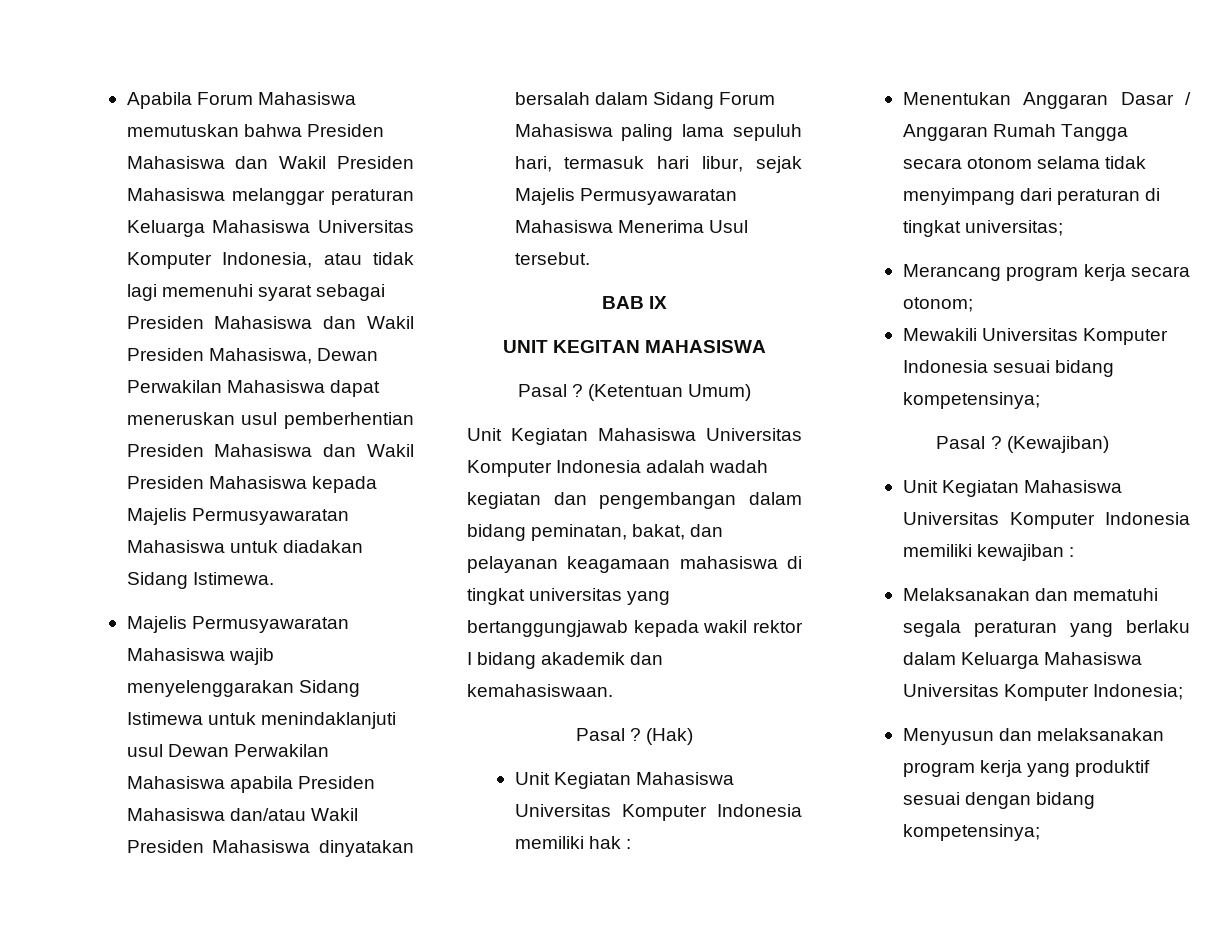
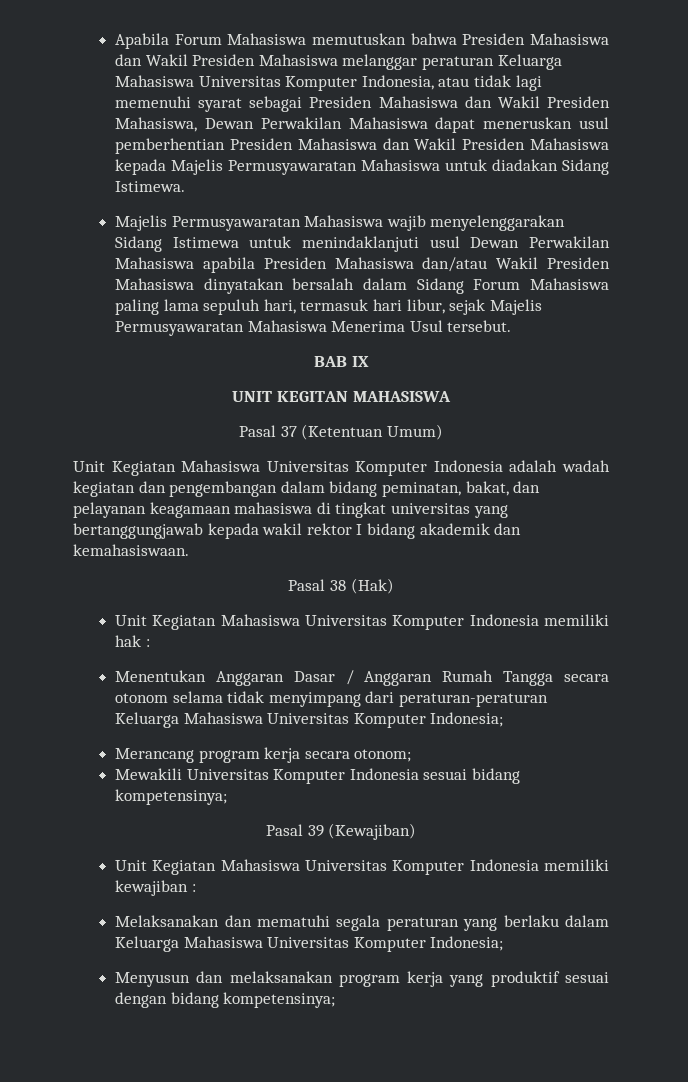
[571,384,583,397] ? -> [280,426,297,437] 37
[630,728,641,741] ? -> [330,580,346,591] 38
[1056,188,1160,205] [902,220,1063,237] peraturan di tingkat universitas; -> [399,693,549,707] [115,712,504,728] peraturan-peraturan Keluarga Mahasiswa Universitas Komputer Indonesia;
[990,436,1002,449] ? -> [307,825,324,837] 39

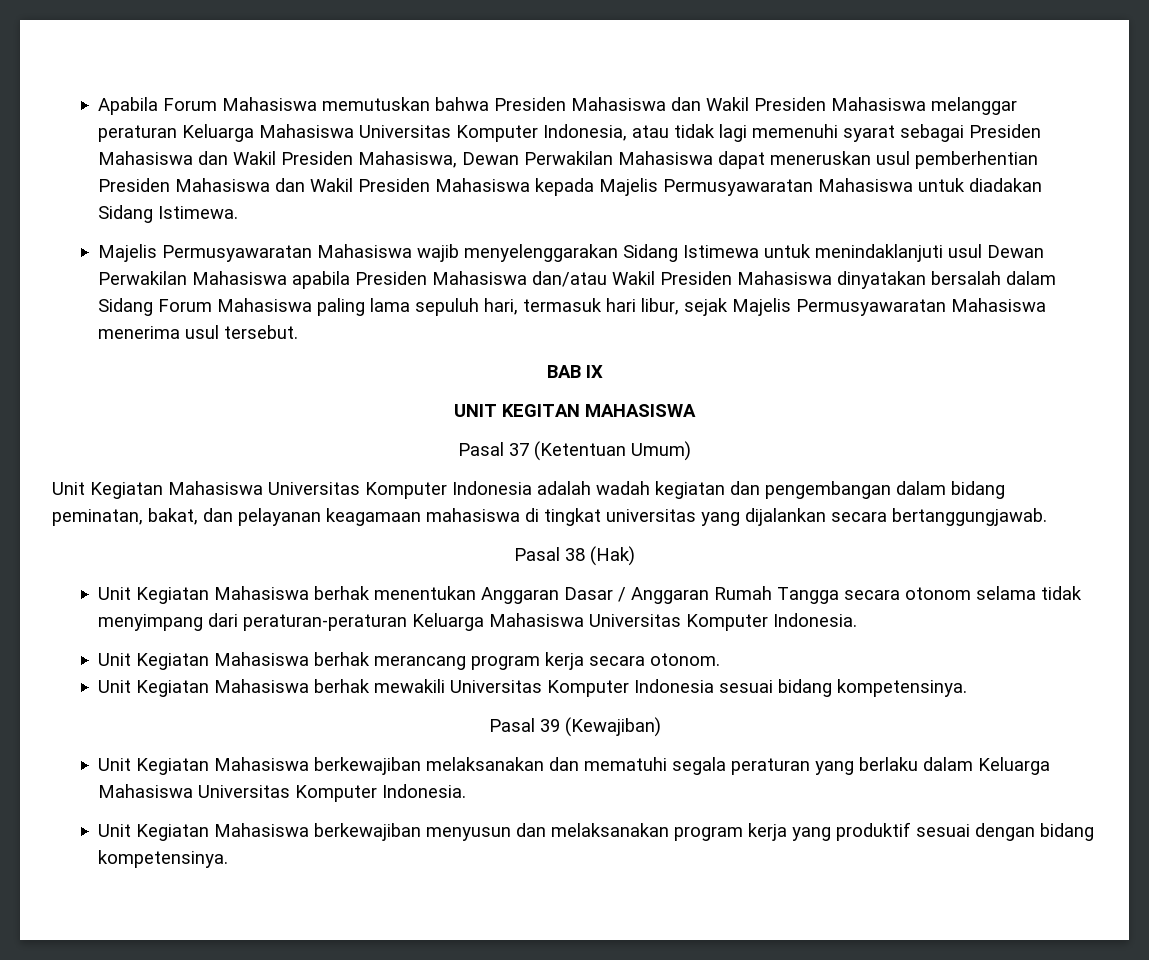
[331,320,443,332] Menerima Usul -> [97,325,219,339] menerima usul
[73,523,522,539] [73,544,189,556] bertanggungjawab kepada wakil rektor I bidang akademik dan kemahasiswaan. -> [745,508,1047,526] dijalankan secara bertanggungjawab.
[305,614,609,630] [115,635,150,647] [115,670,207,682] Universitas Komputer Indonesia memiliki hak : // Menentukan -> [313,586,476,600] berhak menentukan
[430,712,504,727] [115,747,412,763] [115,768,183,780] Indonesia; // Merancang program kerja secara otonom; // Mewakili -> [772,613,857,627] [97,652,720,670] [97,679,445,697] Indonesia. // Unit Kegiatan Mahasiswa berhak merancang program kerja secara otonom. // Unit Kegiatan Mahasiswa berhak mewakili
[115,789,228,805] kompetensinya; -> [836,679,967,697] kompetensinya.
[305,859,609,875] [115,880,196,896] [115,915,220,927] Universitas Komputer Indonesia memiliki kewajiban : // Melaksanakan -> [313,757,544,775] berkewajiban melaksanakan
[430,936,504,951] [115,972,191,987] Indonesia; // Menyusun -> [381,784,466,798] [97,823,511,841] Indonesia. // Unit Kegiatan Mahasiswa berkewajiban menyusun
[223,992,336,1008] kompetensinya; -> [97,850,228,868] kompetensinya.

